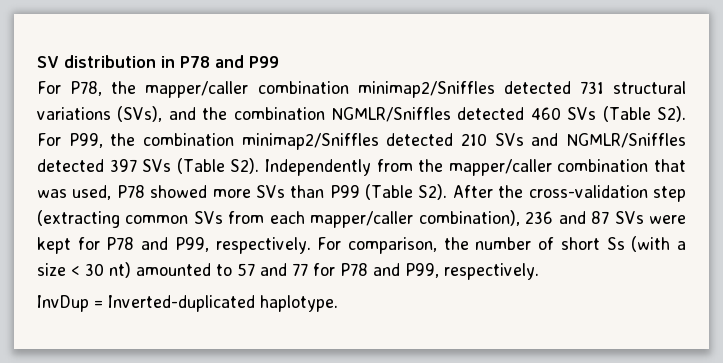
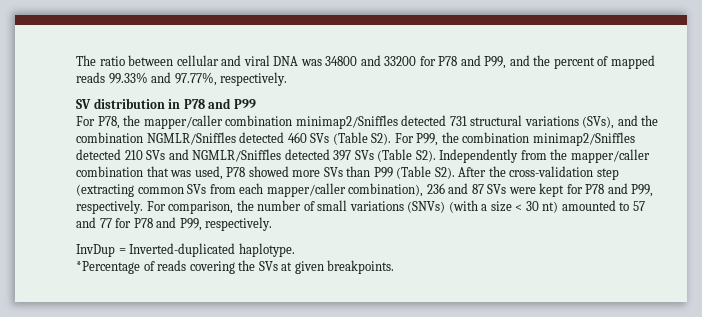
(37, 62) none -> [76,55,655,69] [76,72,288,86] The ratio between cellular and viral DNA was 34800 and 33200 for P78 and P99, and the percent of mapped reads 99.33% and 97.77%, respectively. //
[560,237,625,250] short Ss -> [317,200,446,213] small variations (SNVs)
(338, 303) none -> [76,260,395,274] // *Percentage of reads covering the SVs at given breakpoints.

